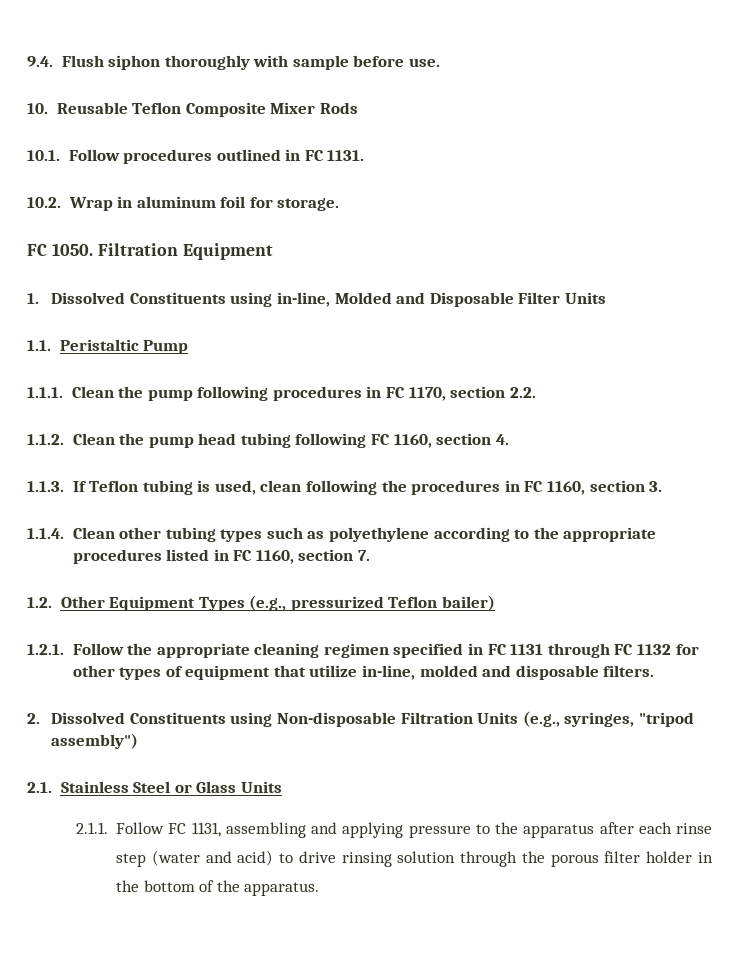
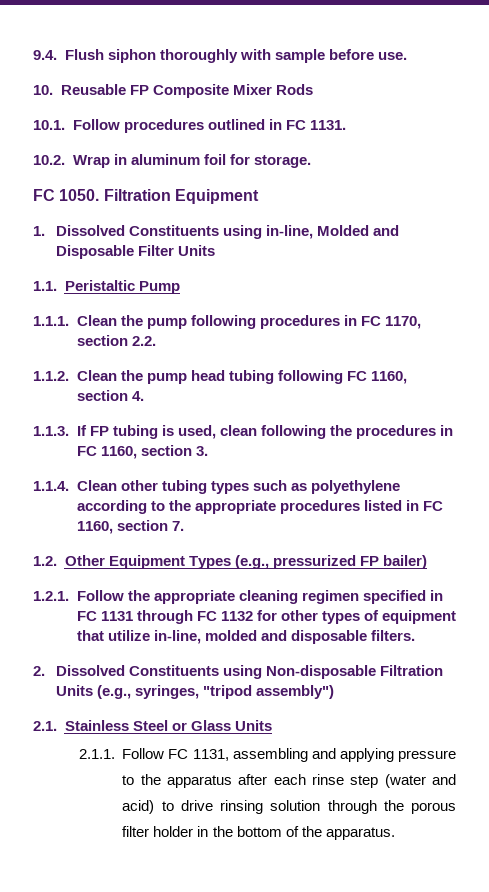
[132,102,182,114] Teflon -> [129,85,149,95] FP
[89,480,139,492] Teflon -> [89,426,109,436] FP
[388,596,438,608] Teflon -> [359,556,379,566] FP

